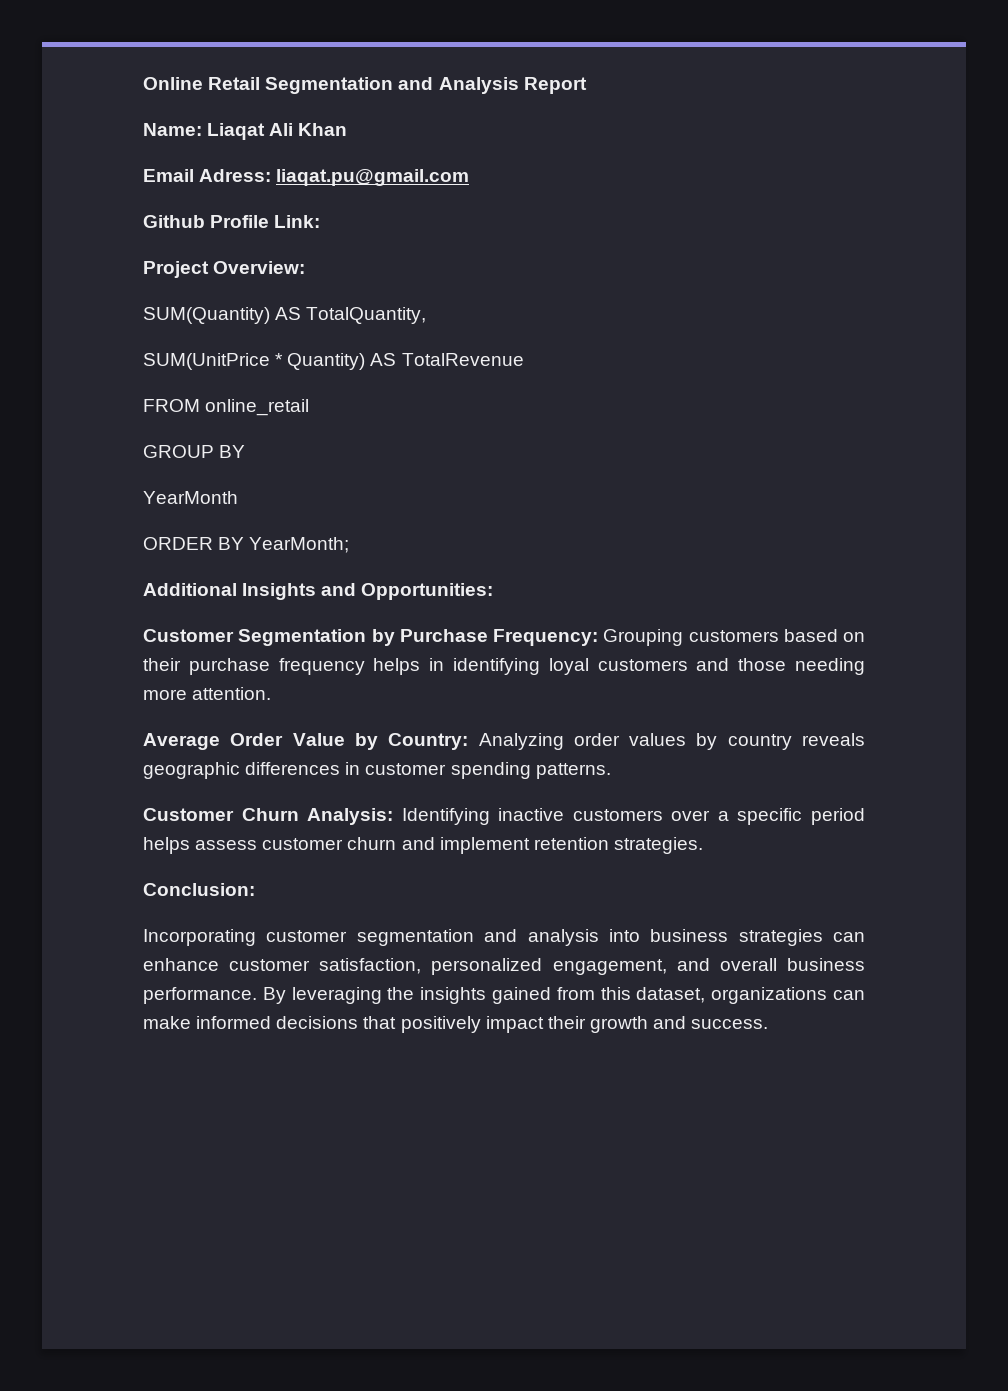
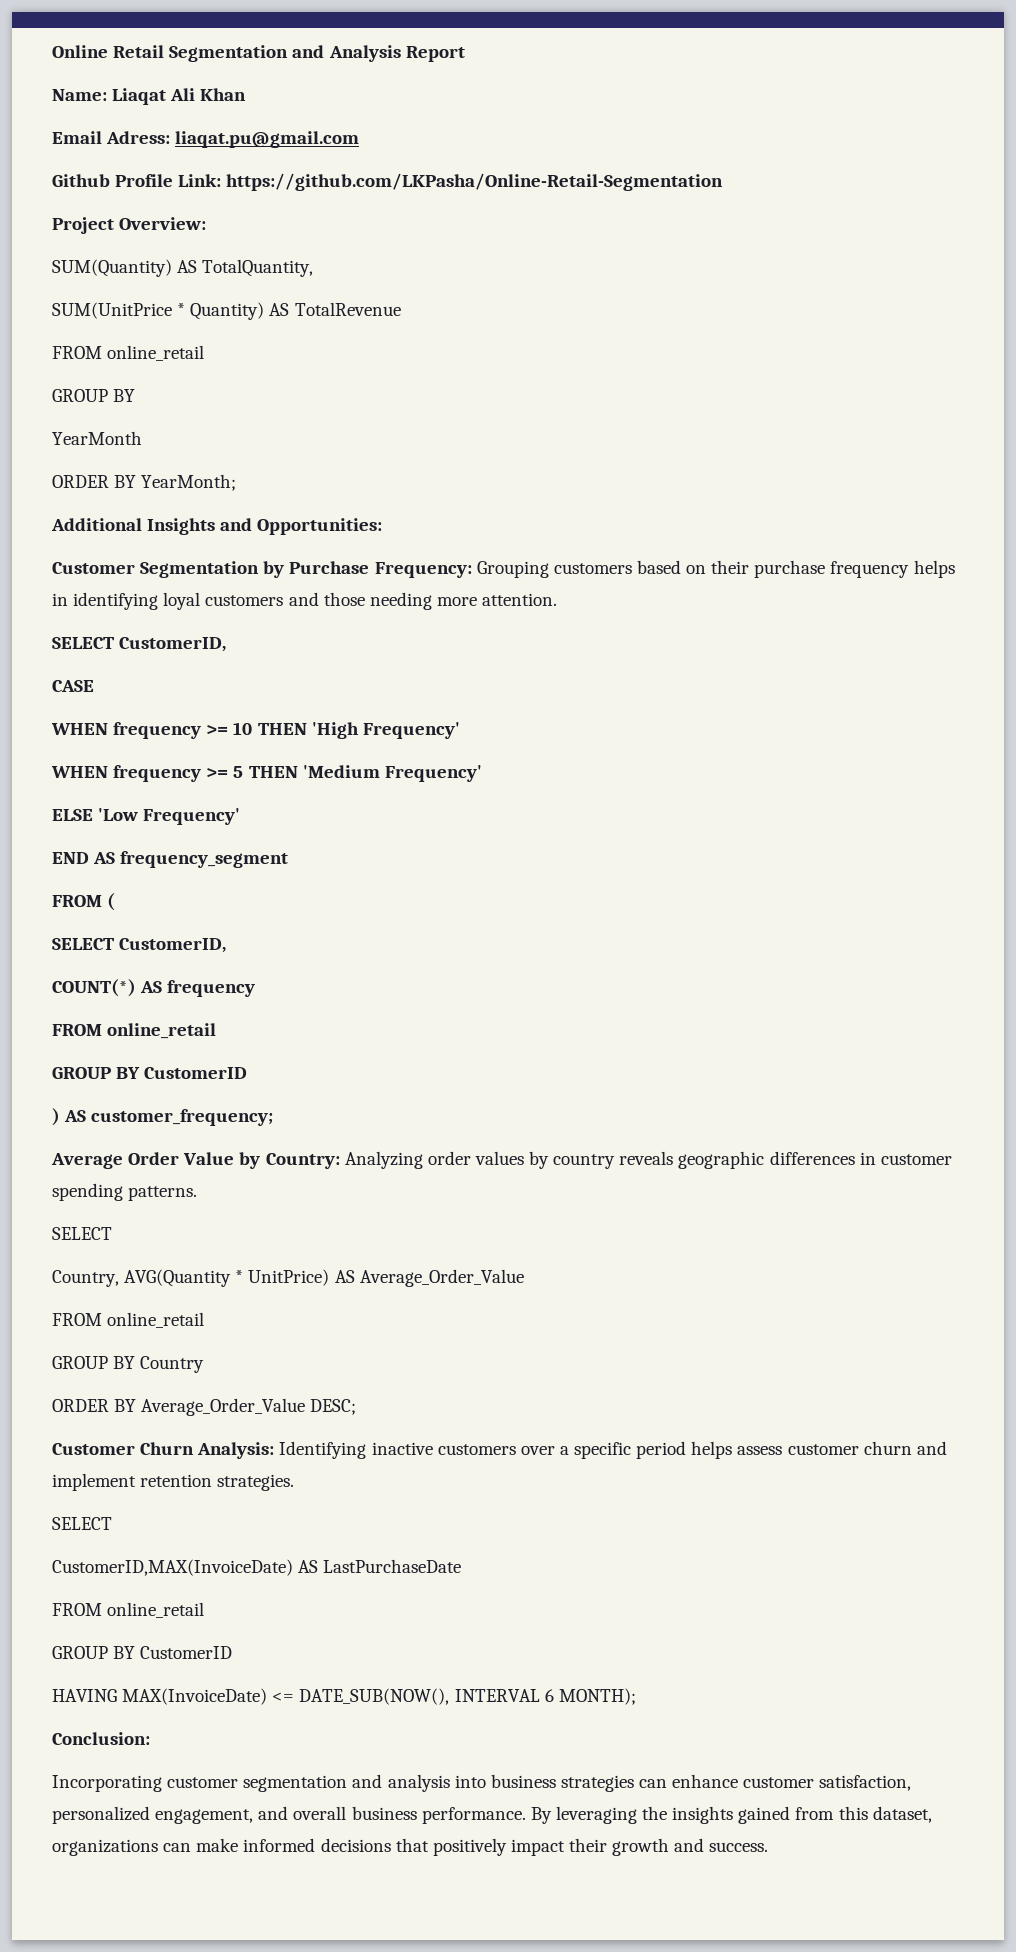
(321, 221) none -> [226,173,724,191] https://github.com/LKPasha/Online-Retail-Segmentation
(272, 693) none -> [52,637,227,652] [52,680,94,692] [51,722,460,739] [51,765,482,782] [52,808,241,825] [52,851,289,868] [52,893,116,911] [52,938,227,953] [52,979,256,997] [52,1023,217,1039] [52,1067,248,1079] [52,1108,274,1126] // SELECT CustomerID, // CASE // WHEN frequency >= 10 THEN 'High Frequency' // WHEN frequency >= 5 THEN 'Medium Frequency' // ELSE 'Low Frequency' // END AS frequency_segment // FROM ( // SELECT CustomerID, // COUNT(*) AS frequency // FROM online_retail // GROUP BY CustomerID // ) AS customer_frequency;
(611, 771) none -> [52,1227,112,1240] [52,1269,524,1287] [52,1312,205,1328] [52,1356,205,1373] [52,1398,357,1416] // SELECT // Country, AVG(Quantity * UnitPrice) AS Average_Order_Value // FROM online_retail // GROUP BY Country // ORDER BY Average_Order_Value DESC;
(703, 845) none -> [52,1517,112,1530] [52,1559,462,1576] [52,1602,205,1618] [52,1646,233,1659] [52,1688,636,1705] // SELECT // CustomerID,MAX(InvoiceDate) AS LastPurchaseDate // FROM online_retail // GROUP BY CustomerID // HAVING MAX(InvoiceDate) <= DATE_SUB(NOW(), INTERVAL 6 MONTH);

